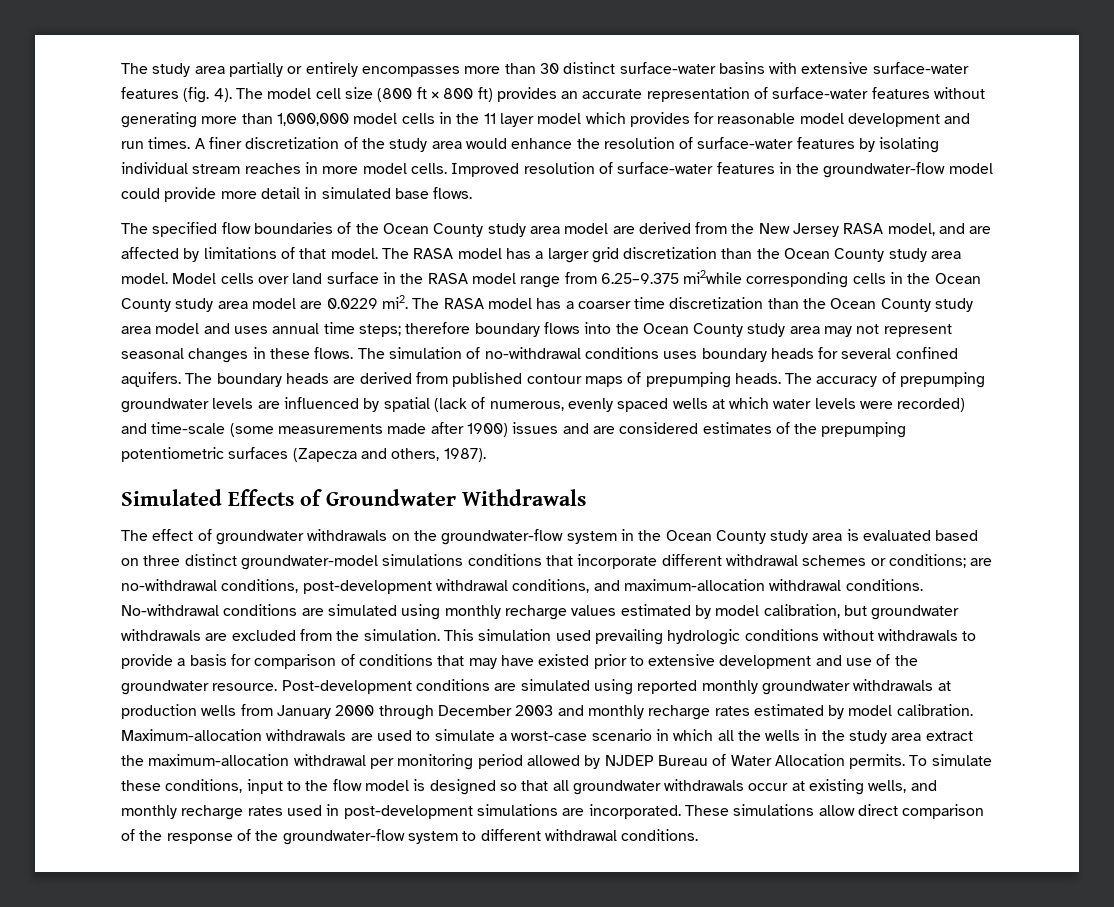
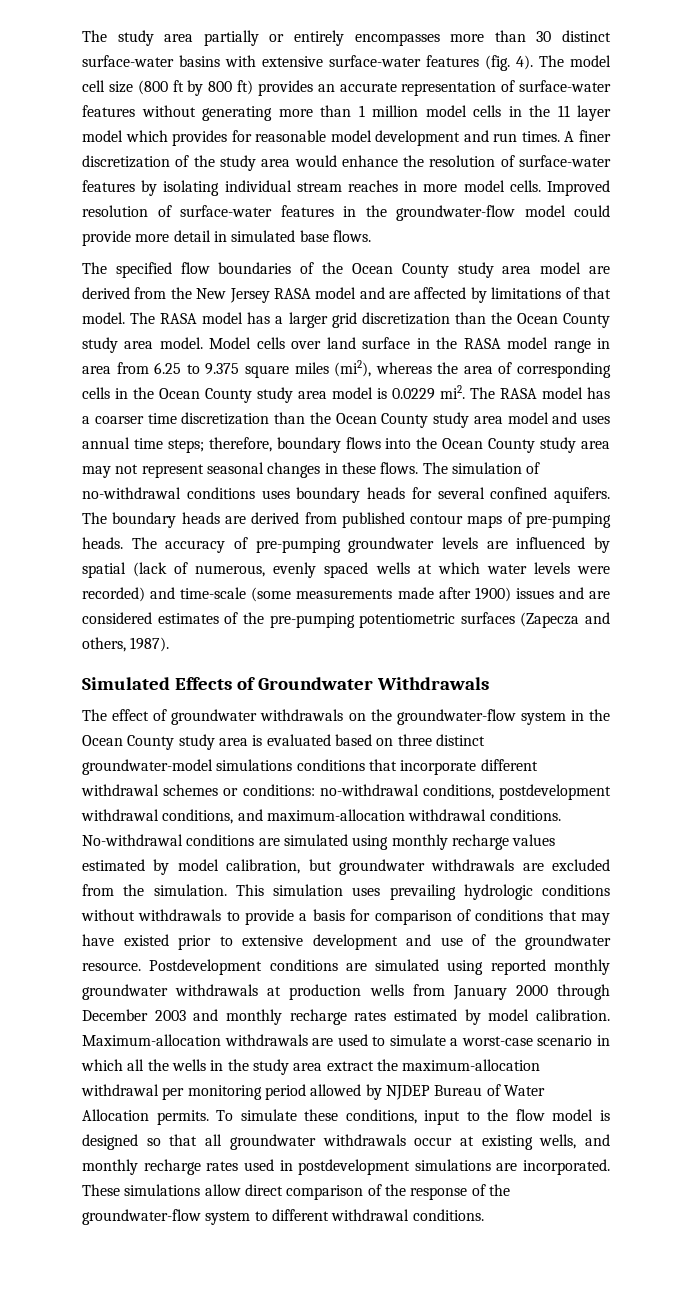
[430,91,439,99] × -> [187,80,204,96] by
[276,113,349,126] 1,000,000 -> [358,105,418,117] 1 million
[887,223,935,236] model, -> [315,287,357,299] model
[564,270,743,284] from 6.25–9.375 mi2while -> [596,338,610,349] [82,360,513,378] in area from 6.25 to 9.375 square miles (mi2), whereas the area of
[300,301,323,309] are -> [377,388,387,399] is
[405,322,471,334] therefore -> [208,437,272,452] therefore,
[645,372,731,388] prepumping -> [526,513,612,528] pre-pumping
[900,372,986,388] prepumping -> [255,538,341,553] pre-pumping
[821,422,907,438] prepumping -> [269,613,355,628] pre-pumping
[888,554,993,568] conditions; are -> [242,784,315,796] conditions:
[302,580,432,594] post-development -> [499,784,612,800] postdevelopment
[555,630,591,641] used -> [352,887,381,896] uses
[281,680,412,694] Post-development -> [149,959,263,975] Postdevelopment
[343,805,473,819] post-development -> [298,1159,411,1175] postdevelopment

